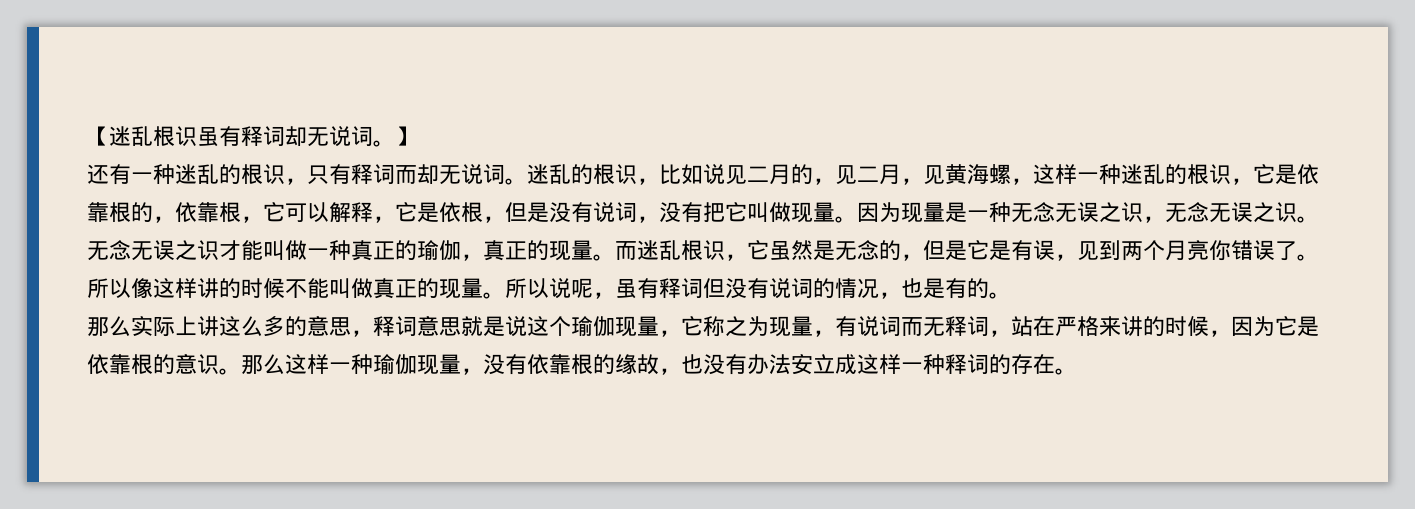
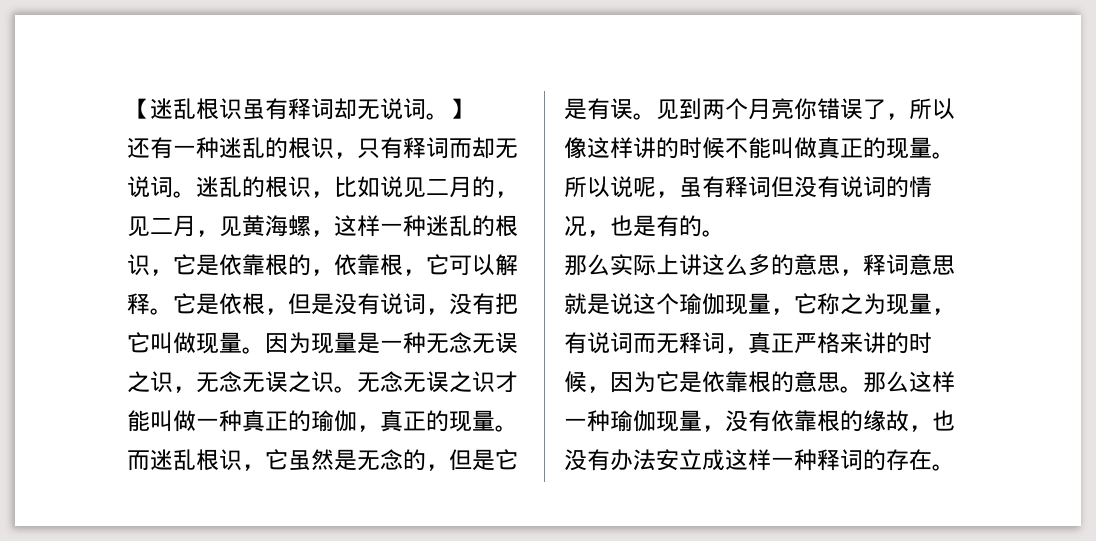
[373,216,395,223] ， -> [150,308,173,315] 。
[1055,254,1077,261] ， -> [633,113,656,120] 。
[1297,254,1319,261] 。 -> [886,113,909,120] ，
[1011,316,1055,336] 站在 -> [748,332,794,354] 真正
[197,354,219,374] 识 -> [817,372,840,392] 思

